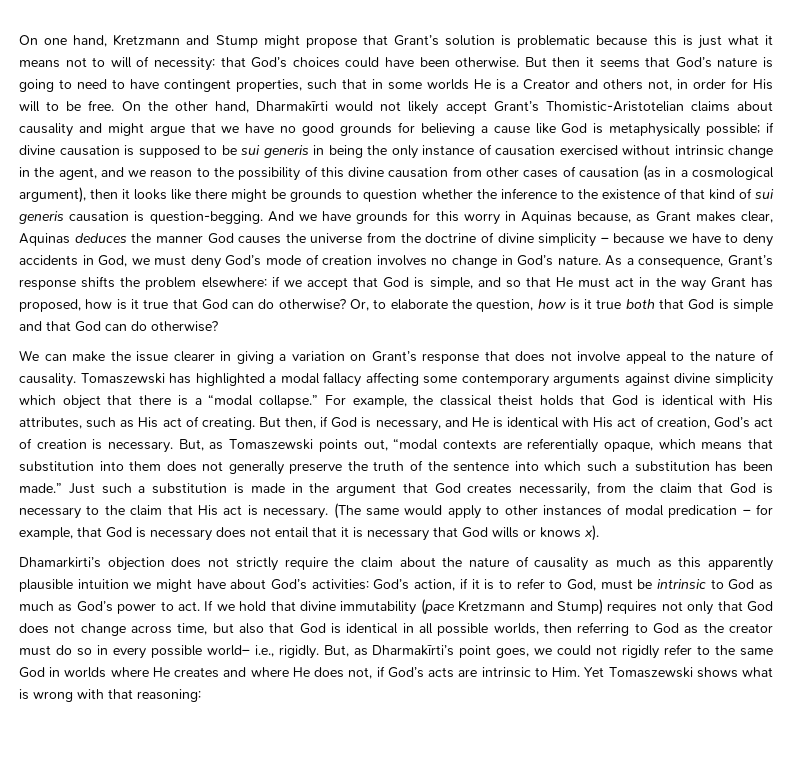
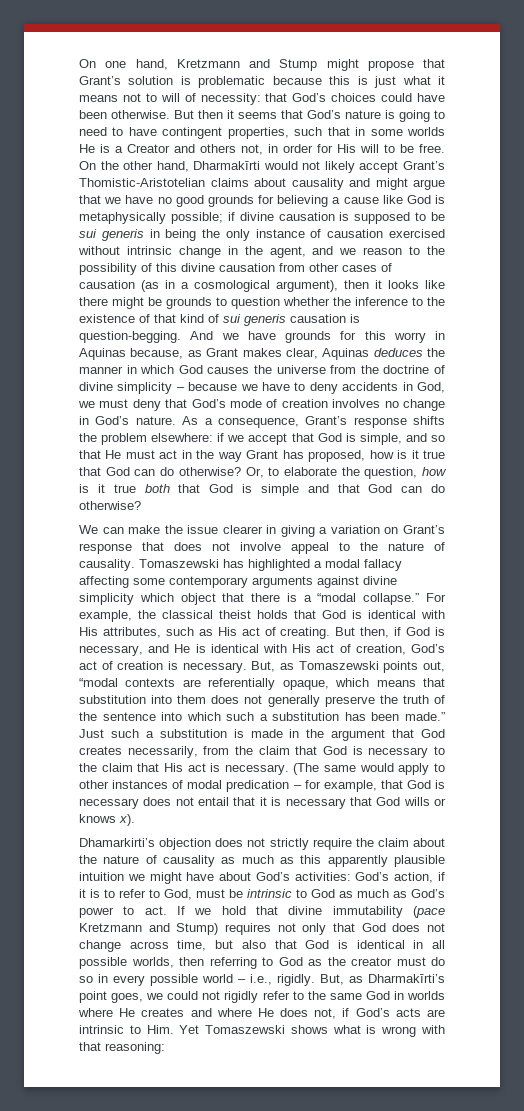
(203, 239) none -> [126,365,175,374] in which
(221, 262) none -> [165,399,188,408] that
[206,645,250,656] world– -> [202,974,246,983] world –

